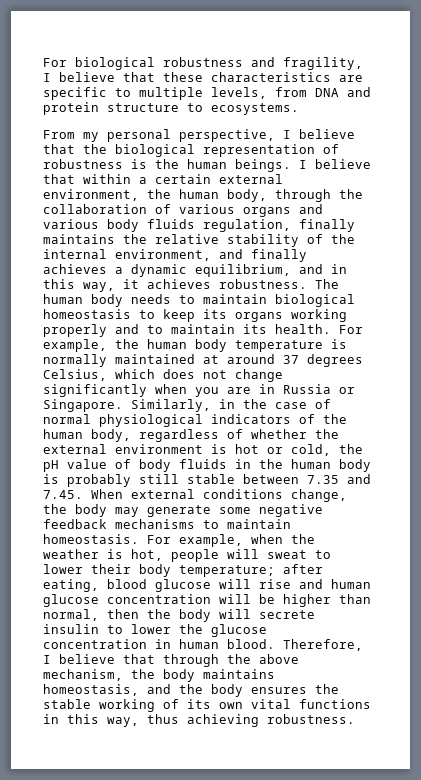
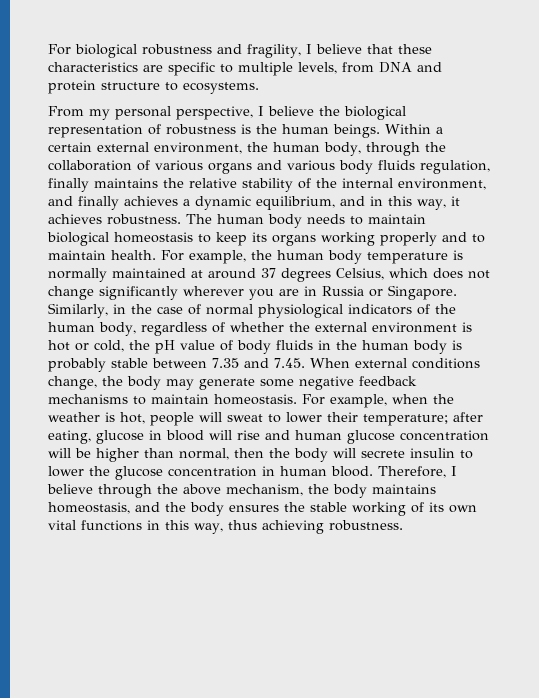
[43,144,75,154] that -> (314, 111) none
[299,159,371,169] [43,174,131,184] I believe that within -> [385,124,431,134] Within
[243,324,267,334] its -> (106, 255) none
[155,384,187,394] when -> [183,286,244,296] wherever
[139,474,179,484] still -> (106, 365) none
[139,564,171,577] body -> (358, 417) none
[107,579,211,592] blood glucose -> [96,430,204,444] glucose in blood
[123,654,155,664] that -> (93, 489) none

